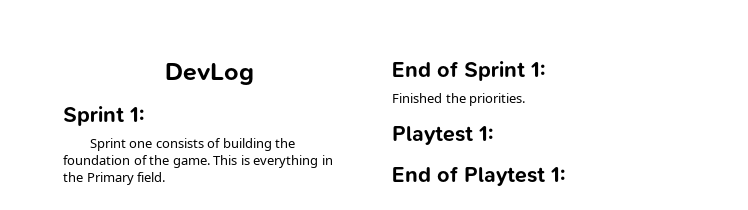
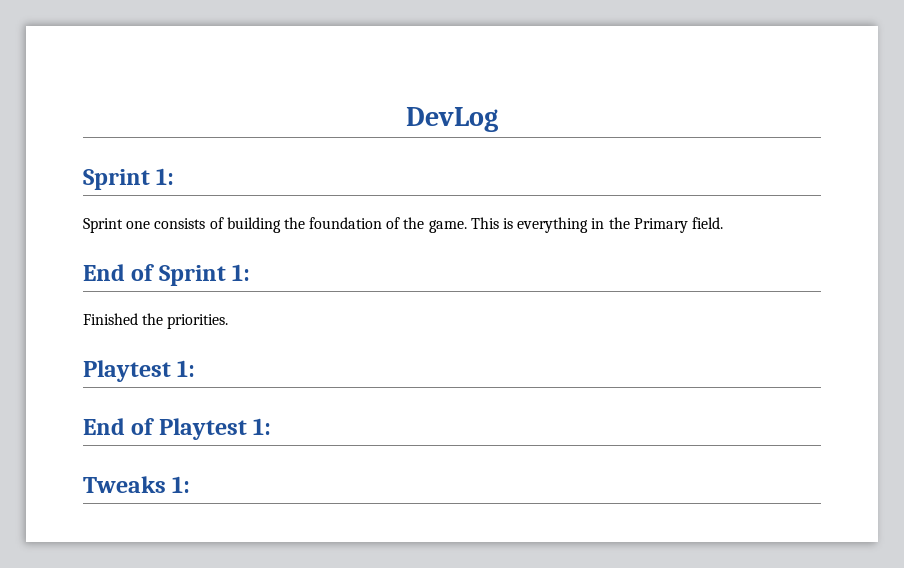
(565, 174) none -> [83,476,191,493] // Tweaks 1:

